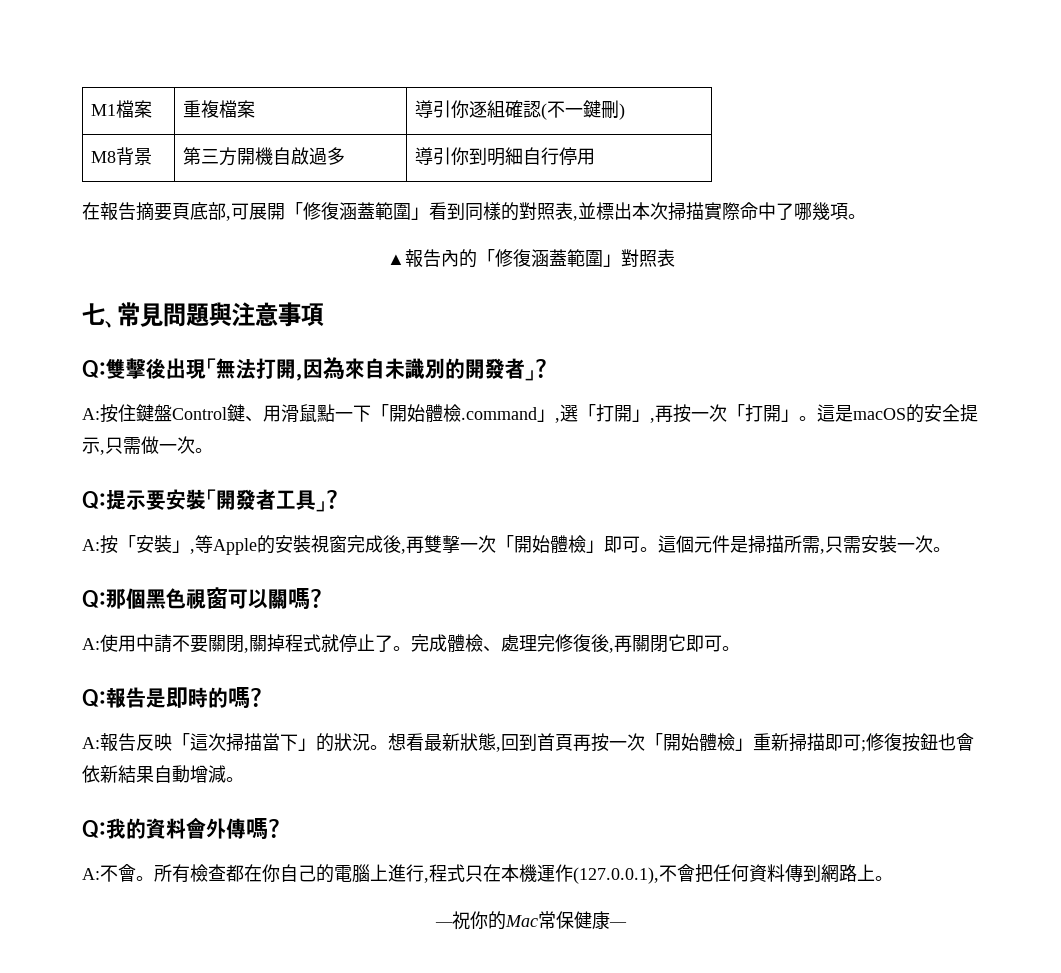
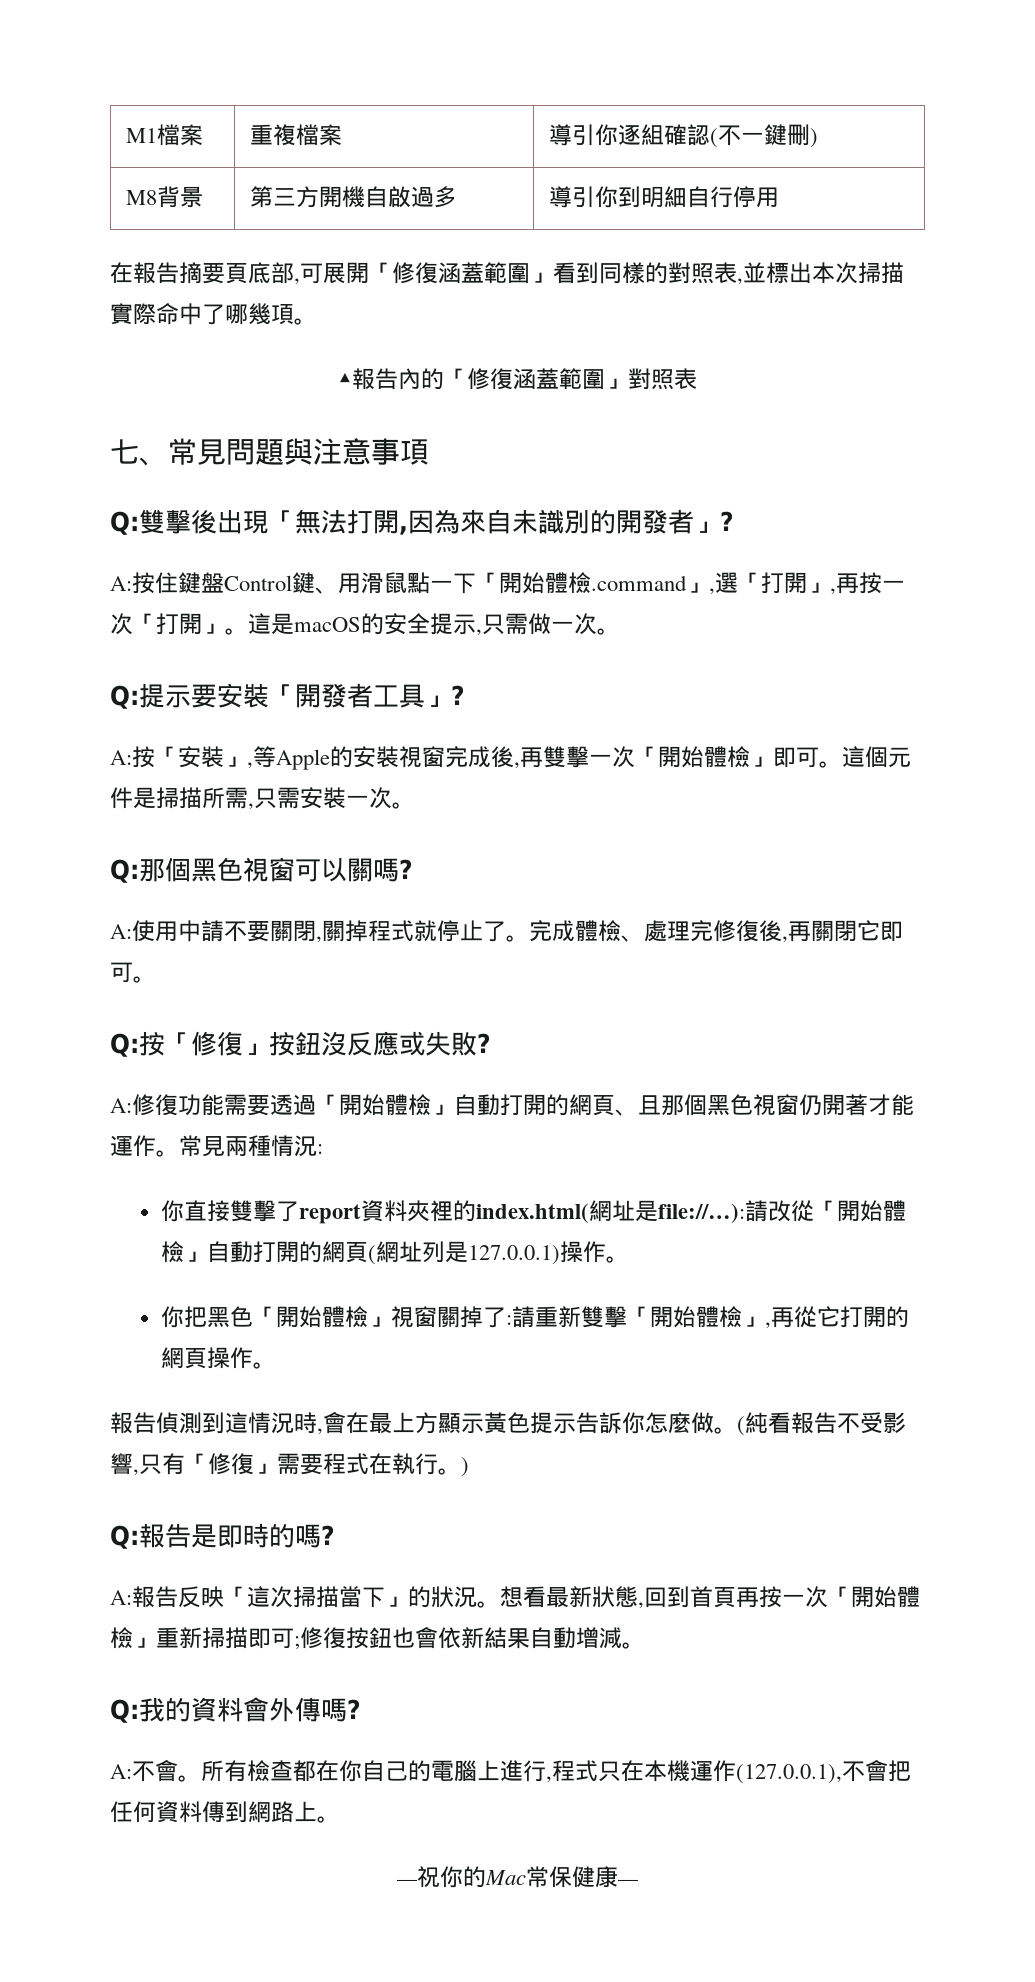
(740, 648) none -> [110,1031,491,1057] [110,1094,914,1116] [110,1135,323,1157] [161,1200,907,1224] [161,1241,630,1265] [161,1306,910,1329] [161,1347,277,1369] [110,1412,906,1436] [110,1453,469,1477] // Q:按「修復」按鈕沒反應或失敗? // A:修復功能需要透過「開始體檢」自動打開的網頁、且那個黑色視窗仍開著才能運作。常見兩種情況: // 你直接雙擊了report資料夾裡的index.html(網址是file://…):請改從「開始體檢」自動打開的網頁(網址列是127.0.0.1)操作。 // 你把黑色「開始體檢」視窗關掉了:請重新雙擊「開始體檢」,再從它打開的網頁操作。 // 報告偵測到這情況時,會在最上方顯示黃色提示告訴你怎麼做。(純看報告不受影響,只有「修復」需要程式在執行。)

